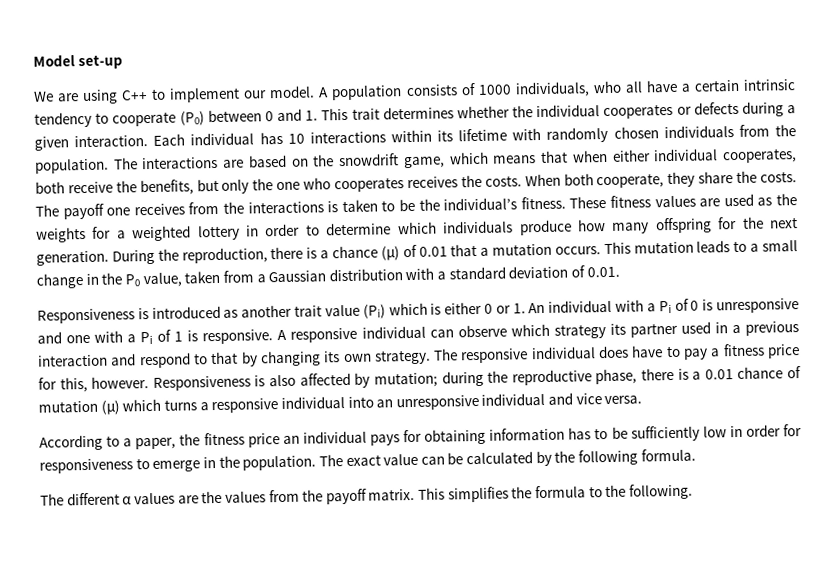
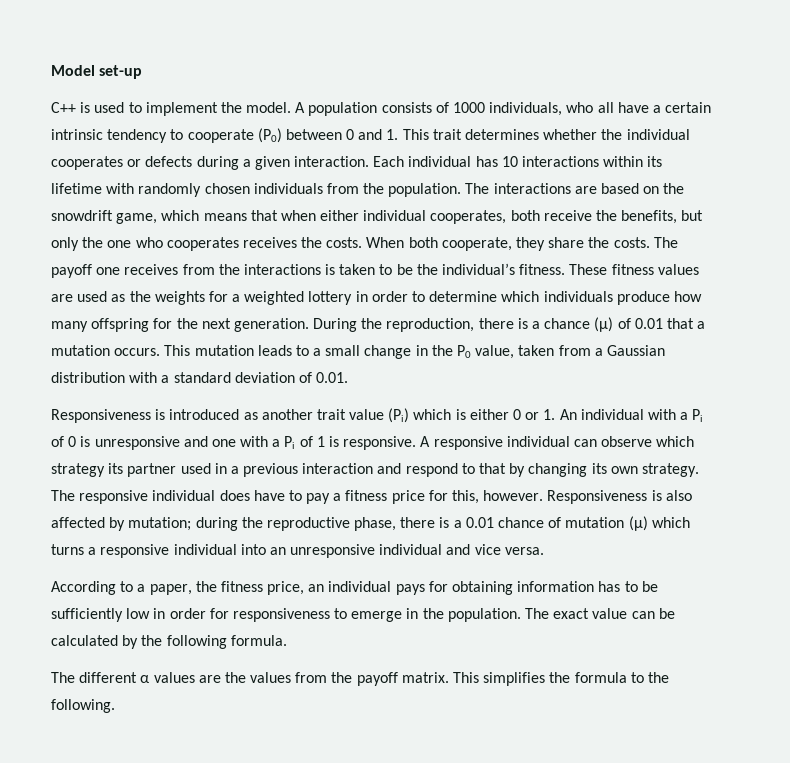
[33,89,149,105] We are using C++ -> [51,102,125,113] C++ is used
[243,90,268,99] our -> [220,102,242,113] the
[247,433,280,448] price -> [267,581,305,595] price,

